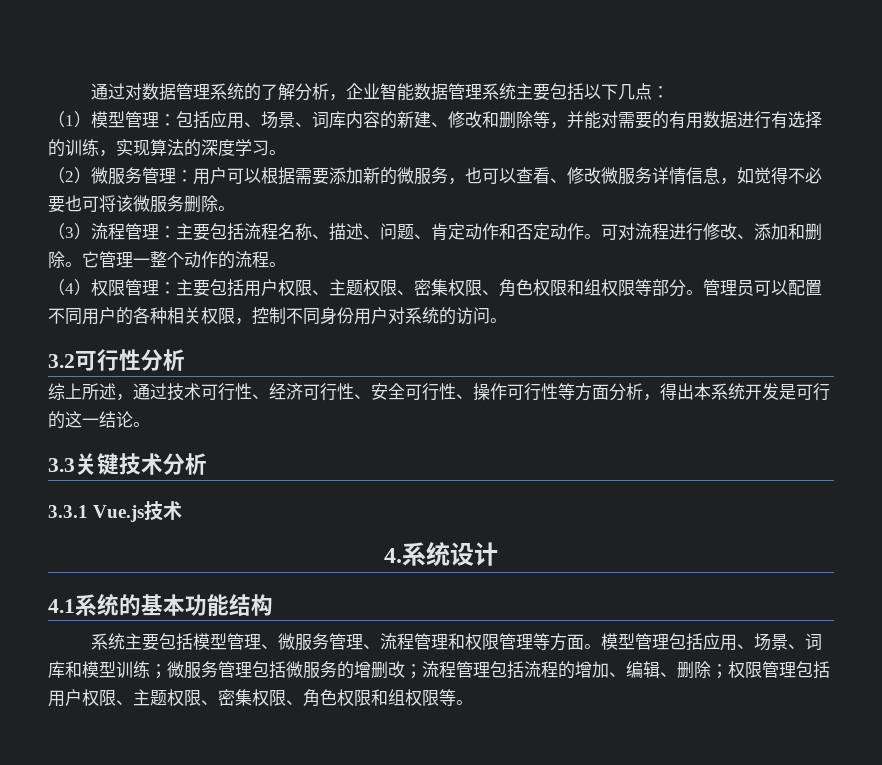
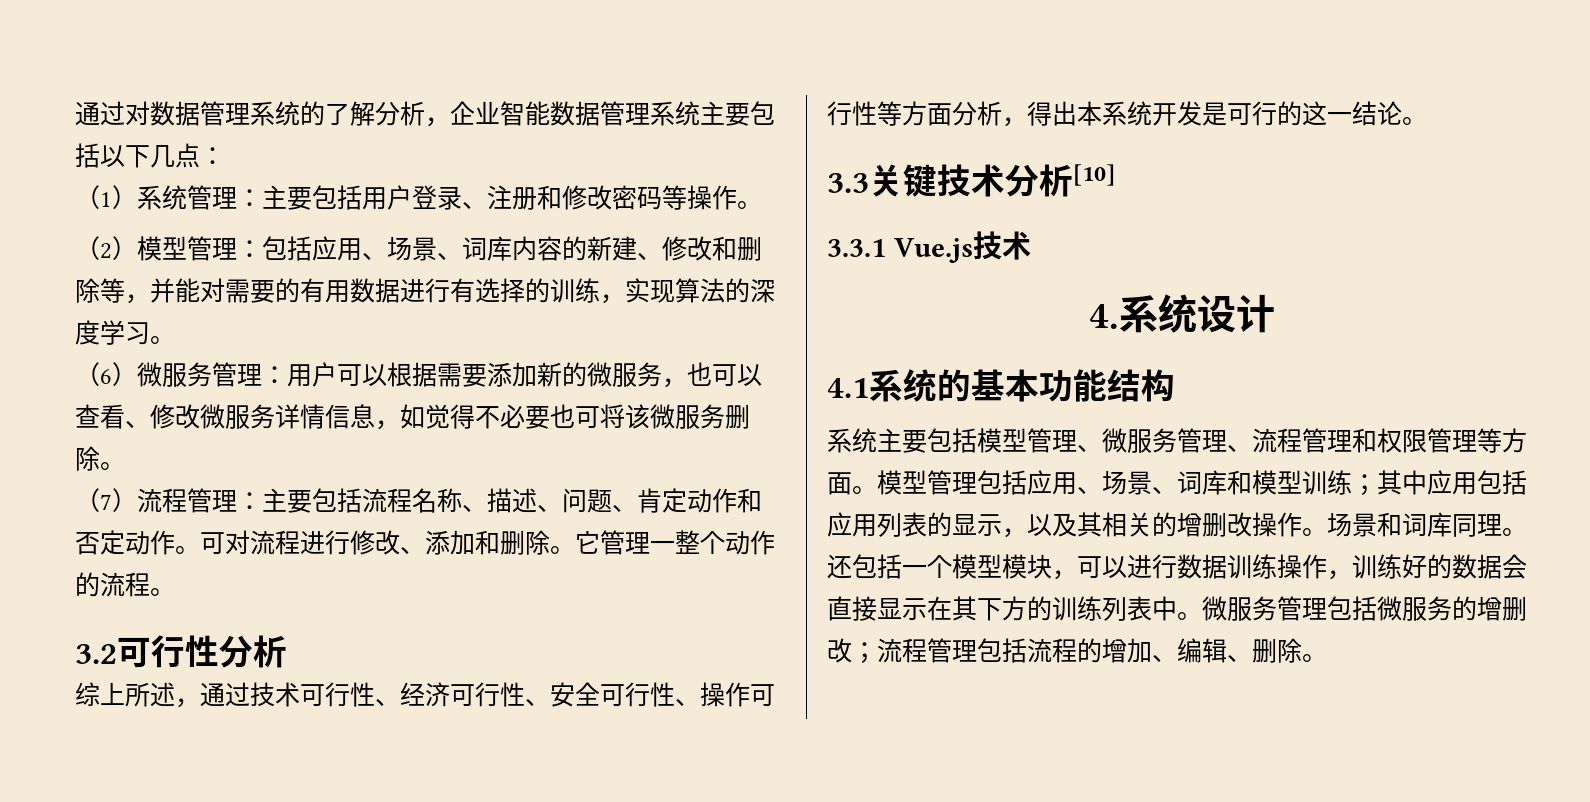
(91, 119) none -> [137,185,762,210] [75,236,137,260] 系统管理：主要包括用户登录、注册和修改密码等操作。 // （2）
[65,171,74,182] 2 -> [100,369,112,384] 6
[65,227,74,238] 3 -> [100,494,112,510] 7
[48,279,822,297] [48,307,507,325] // （4）权限管理：主要包括用户权限、主题权限、密集权限、角色权限和组权限等部分。管理员可以配置不同用户的各种相关权限，控制不同身份用户对系统的访问。 -> (175, 592) none
(207, 464) none -> [1073,164,1115,186] [10]
(167, 671) none -> [1377,470,1527,495] [827,512,1527,538] [827,554,1527,580] [827,596,1202,621] 其中应用包括应用列表的显示，以及其相关的增删改操作。场景和词库同理。还包括一个模型模块，可以进行数据训练操作，训练好的数据会直接显示在其下方的训练列表中。
[711,661,830,679] [48,689,456,707] ；权限管理包括用户权限、主题权限、密集权限、角色权限和组权限等 -> (1302, 650) none

